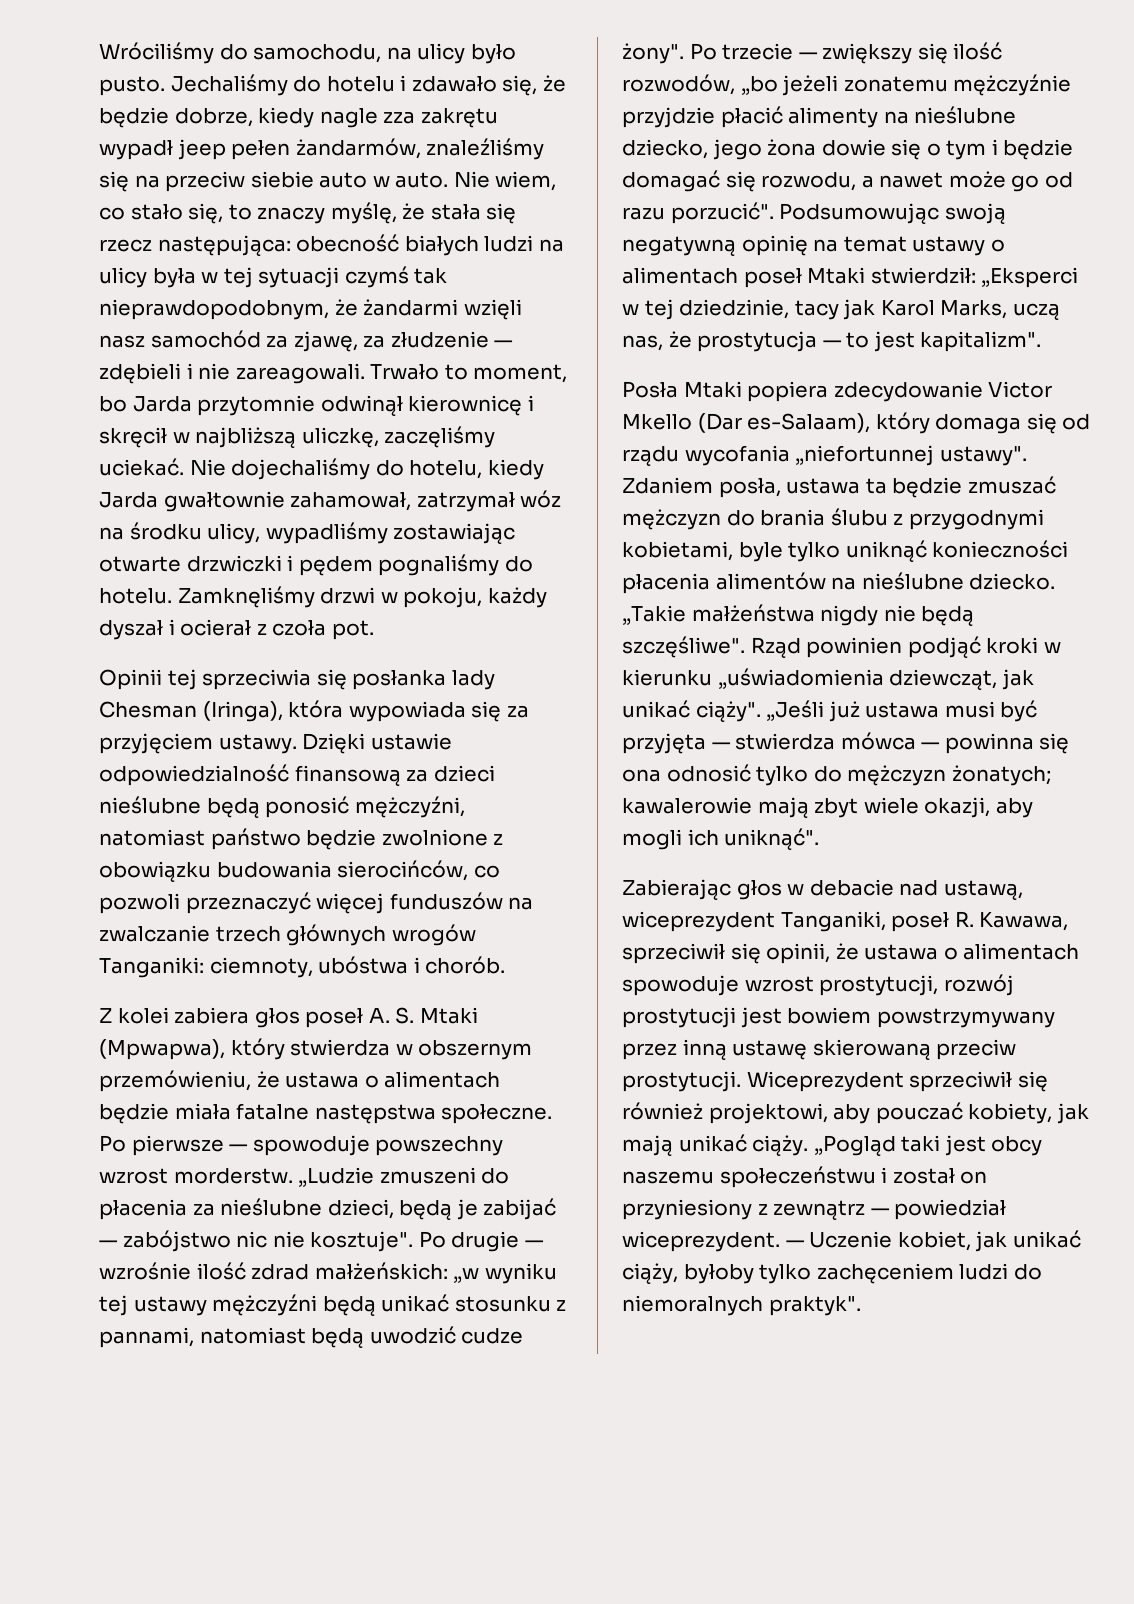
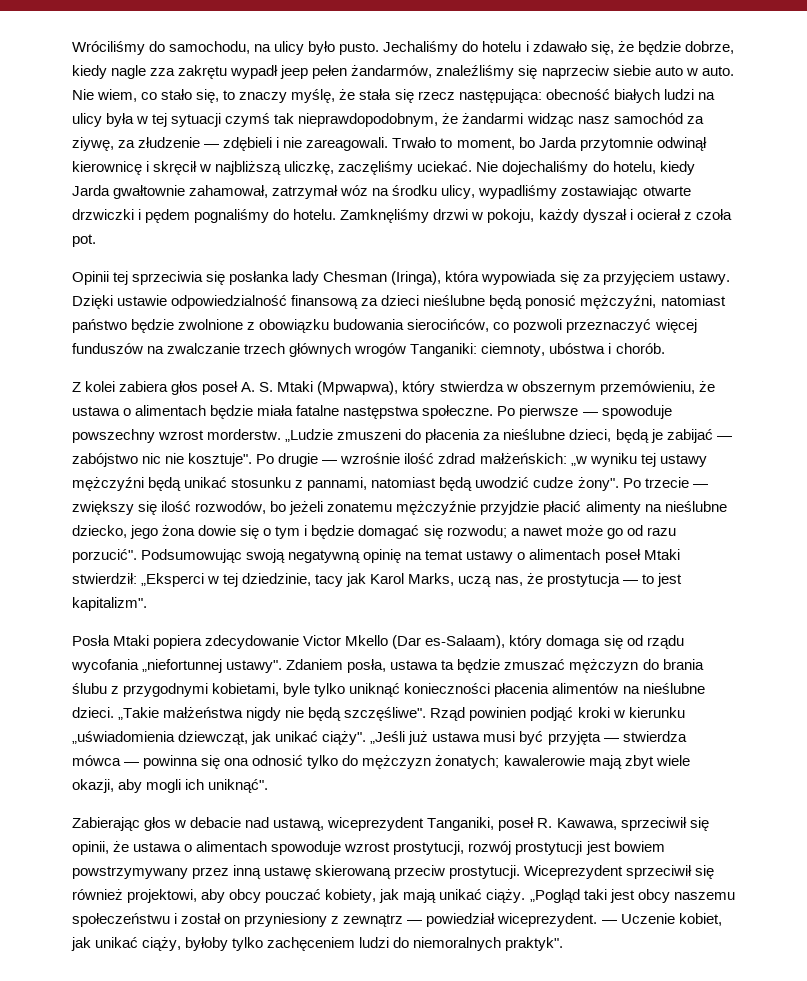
[134,171,246,192] na przeciw -> [541,65,609,79] naprzeciw
[463,299,522,320] wzięli -> [526,113,574,127] widząc
[293,331,358,352] zjawę, -> [72,137,114,151] ziywę,
[740,76,778,95] „bo -> [270,501,287,512] bo
[761,172,857,191] rozwodu, -> [446,525,507,538] rozwodu;
[969,573,1056,590] dziecko. -> [72,707,114,718] dzieci.
(871, 1114) none -> [229,889,262,903] obcy

